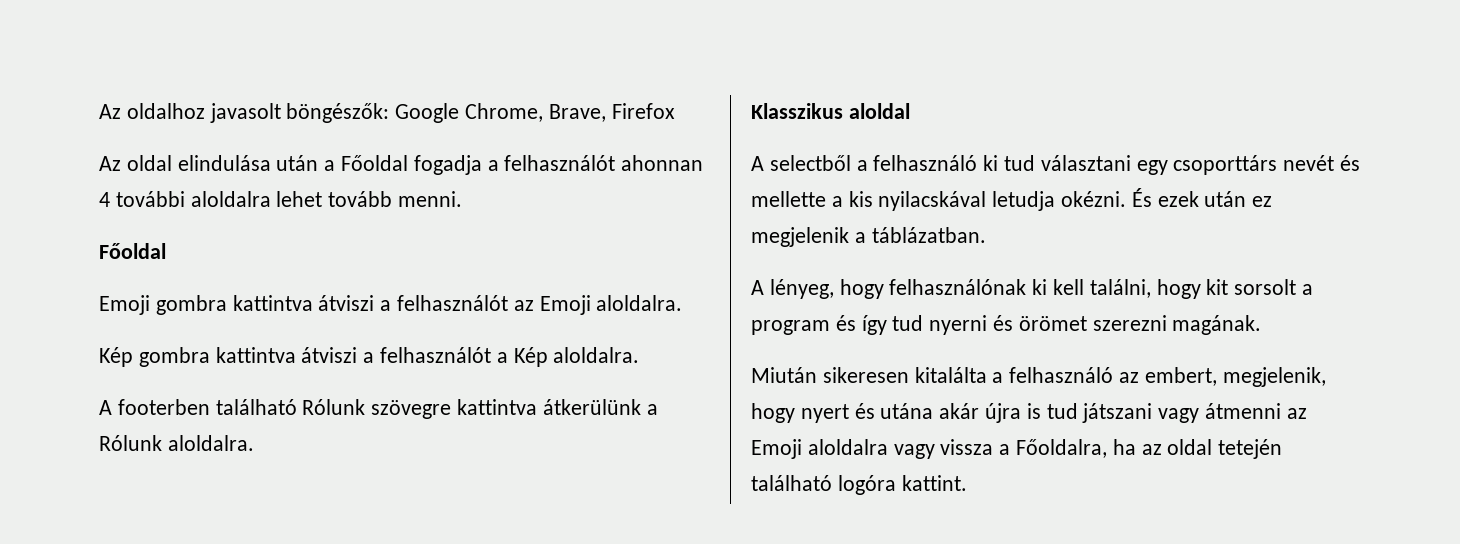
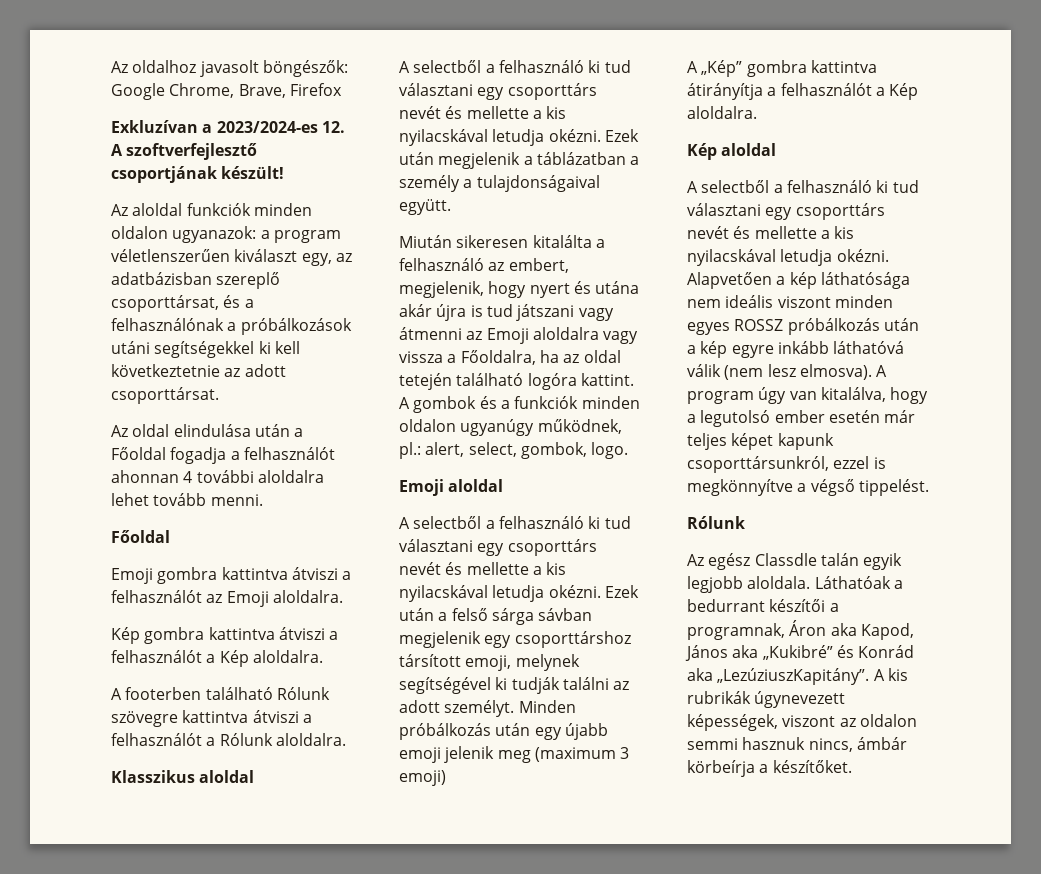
(675, 111) none -> [111,120,345,133] [111,143,258,160] [111,166,285,183] [111,203,312,216] [111,226,341,243] [111,249,352,266] [111,272,281,289] [111,295,254,312] [111,318,352,335] [111,341,300,358] [111,364,286,377] [111,387,219,404] // Exkluzívan a 2023/2024-es 12. A szoftverfejlesztő csoportjának készült! // Az aloldal funkciók minden oldalon ugyanazok: a program véletlenszerűen kiválaszt egy, az adatbázisban szereplő csoporttársat, és a felhasználónak a próbálkozások utáni segítségekkel ki kell következtetnie az adott csoporttársat.
[542,399,641,415] átkerülünk -> [252,710,312,723] [111,733,202,746] átviszi a felhasználót
[1131,188,1273,207] [751,227,986,247] [751,279,1314,299] [751,315,1262,335] És ezek után ez megjelenik a táblázatban. // A lényeg, hogy felhasználónak ki kell találni, hogy kit sorsolt a program és így tud nyerni és örömet szerezni magának. -> [604,129,639,142] [399,152,640,169] [399,175,600,192] [399,199,451,215] Ezek után megjelenik a táblázatban a személy a tulajdonságaival együtt.
(967, 483) none -> [399,396,640,413] [399,419,622,436] [399,442,629,459] [399,479,504,496] [399,516,631,529] [399,539,597,556] [399,562,567,575] [399,585,639,602] [399,608,593,625] [399,631,631,648] [399,654,580,671] [399,677,630,694] [399,700,576,717] [399,723,608,740] [399,746,630,763] [399,770,446,786] [687,60,877,77] [687,83,919,100] [687,106,757,119] [687,143,777,160] [687,180,919,193] [687,203,885,220] [687,226,855,239] [687,249,889,266] [687,272,910,289] [687,295,893,308] [687,318,919,335] [687,341,905,358] [687,364,888,380] [687,387,929,404] [687,410,916,427] [687,433,834,450] [687,456,886,473] [687,479,929,496] [687,516,745,529] [687,553,903,570] [687,576,903,593] [687,599,839,612] [687,620,914,640] [685,645,915,661] [687,668,908,685] [687,691,846,708] [687,714,917,731] [687,737,907,752] [687,760,852,777] A gombok és a funkciók minden oldalon ugyanúgy működnek, pl.: alert, select, gombok, logo. // Emoji aloldal // A selectből a felhasználó ki tud választani egy csoporttárs nevét és mellette a kis nyilacskával letudja okézni. Ezek után a felső sárga sávban megjelenik egy csoporttárshoz társított emoji, melynek segítségével ki tudják találni az adott személyt. Minden próbálkozás után egy újabb emoji jelenik meg (maximum 3 emoji) // A „Kép” gombra kattintva átirányítja a felhasználót a Kép aloldalra. // Kép aloldal // A selectből a felhasználó ki tud választani egy csoporttárs nevét és mellette a kis nyilacskával letudja okézni. Alapvetően a kép láthatósága nem ideális viszont minden egyes ROSSZ próbálkozás után a kép egyre inkább láthatóvá válik (nem lesz elmosva). A program úgy van kitalálva, hogy a legutolsó ember esetén már teljes képet kapunk csoporttársunkról, ezzel is megkönnyítve a végső tippelést. // Rólunk // Az egész Classdle talán egyik legjobb aloldala. Láthatóak a bedurrant készítői a programnak, Áron aka Kapod, János aka „Kukibré” és Konrád aka „LezúziuszKapitány”. A kis rubrikák úgynevezett képességek, viszont az oldalon semmi hasznuk nincs, ámbár körbeírja a készítőket.

